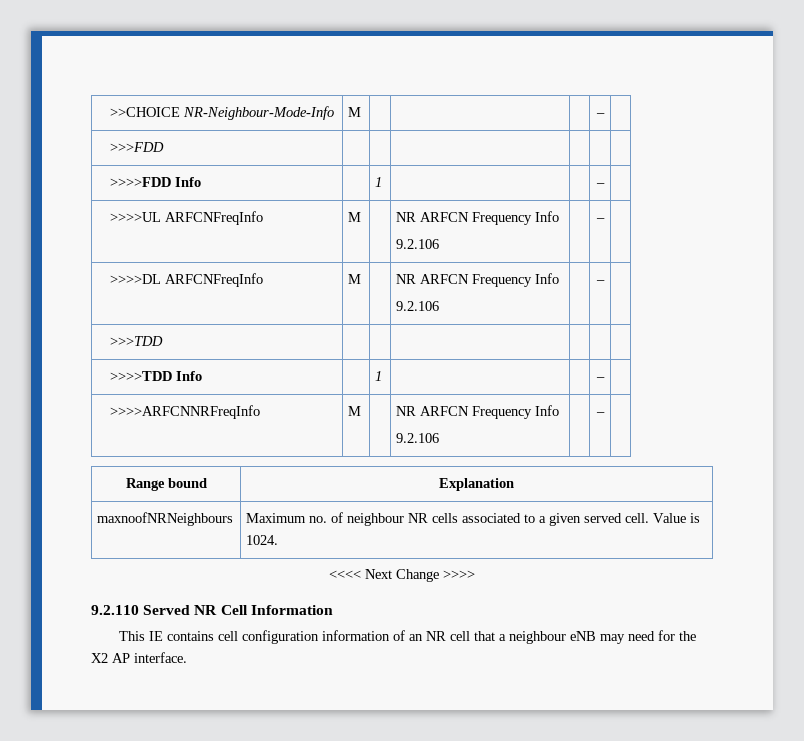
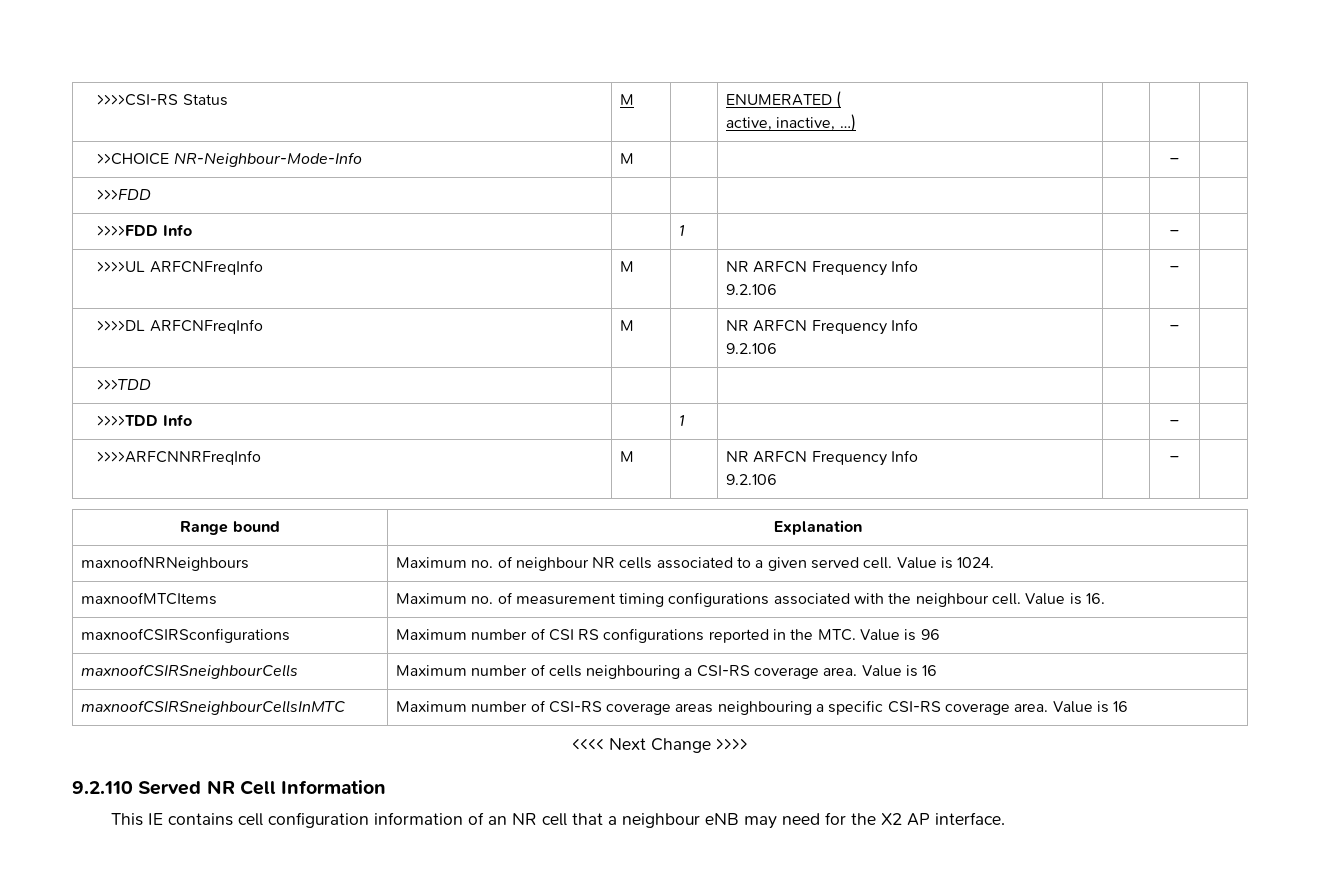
(110, 112) none -> [97,94,228,106] [619,94,634,105] [725,91,842,109] [725,114,856,132] >>>>CSI-RS Status | M | | ENUMERATED ( // active, inactive, …) | | | //
(279, 540) none -> [80,592,217,605] [395,592,1106,607] [80,628,290,643] [395,628,940,643] [80,664,298,679] [395,664,938,679] [80,700,346,715] [395,700,1129,715] // maxnoofMTCItems | Maximum no. of measurement timing configurations associated with the neighbour cell. Value is 16. // maxnoofCSIRSconfigurations | Maximum number of CSI RS configurations reported in the MTC. Value is 96 // maxnoofCSIRSneighbourCells | Maximum number of cells neighbouring a CSI-RS coverage area. Value is 16 // maxnoofCSIRSneighbourCellsInMTC | Maximum number of CSI-RS coverage areas neighbouring a specific CSI-RS coverage area. Value is 16

